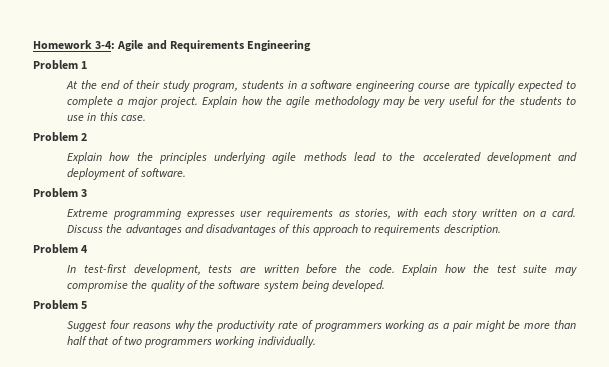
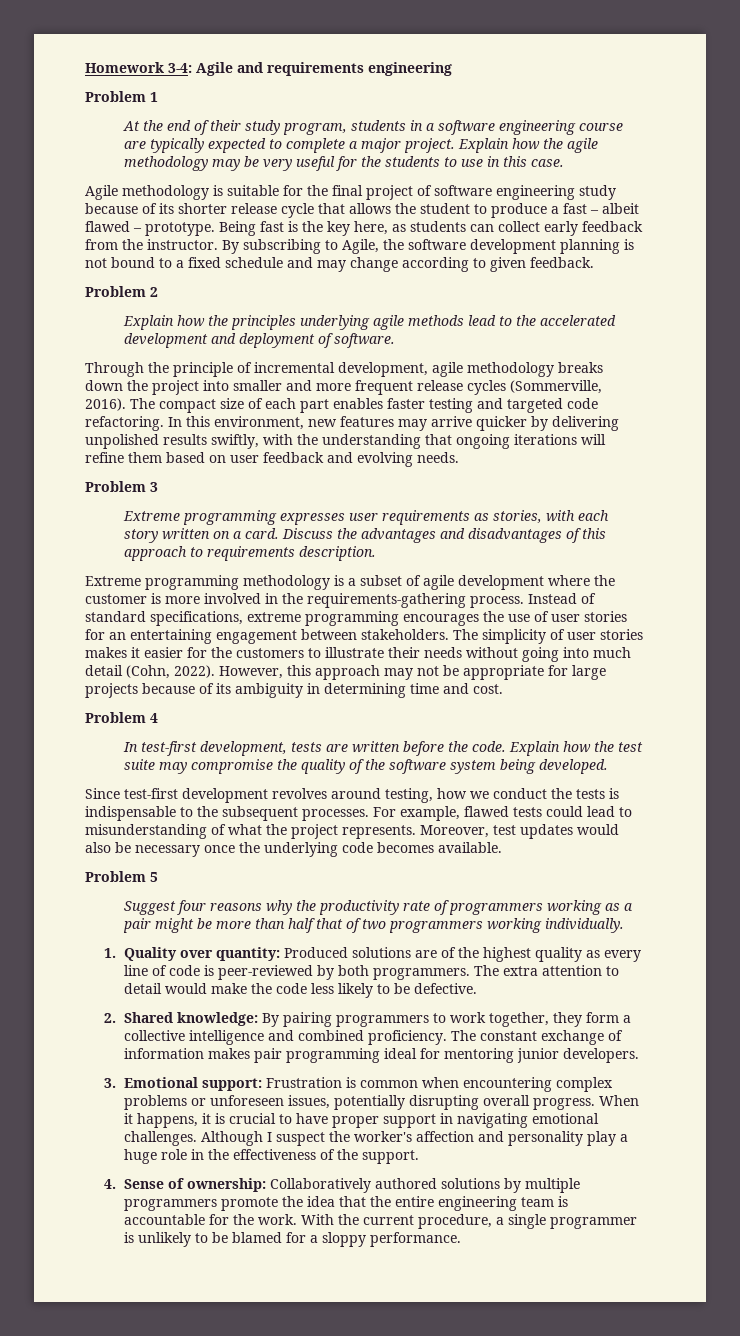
[169,40,312,52] Requirements Engineering -> [267,62,452,76] requirements engineering
(146, 118) none -> [85,185,616,200] [85,203,639,218] [85,221,643,236] [85,239,634,254] [85,257,594,272] // Agile methodology is suitable for the final project of software engineering study because of its shorter release cycle that allows the student to produce a fast – albeit flawed – prototype. Being fast is the key here, as students can collect early feedback from the instructor. By subscribing to Agile, the software development planning is not bound to a fixed schedule and may change according to given feedback.
(186, 172) none -> [85,362,603,377] [85,380,602,395] [85,398,598,413] [85,416,619,431] [85,434,606,449] [85,452,459,467] // Through the principle of incremental development, agile methodology breaks down the project into smaller and more frequent release cycles (Sommerville, 2016). The compact size of each part enables faster testing and targeted code refactoring. In this environment, new features may arrive quicker by delivering unpolished results swiftly, with the understanding that ongoing iterations will refine them based on user feedback and evolving needs.
(501, 230) none -> [85,575,615,590] [85,593,596,608] [85,611,627,626] [85,629,643,644] [85,647,631,662] [85,665,606,680] [85,683,503,698] // Extreme programming methodology is a subset of agile development where the customer is more involved in the requirements-gathering process. Instead of standard specifications, extreme programming encourages the use of user stories for an entertaining engagement between stakeholders. The simplicity of user stories makes it easier for the customers to illustrate their needs without going into much detail (Cohn, 2022). However, this approach may not be appropriate for large projects because of its ambiguity in determining time and cost.
(386, 286) none -> [85,788,619,803] [85,806,632,821] [85,824,619,839] [85,842,502,857] // Since test-first development revolves around testing, how we conduct the tests is indispensable to the subsequent processes. For example, flawed tests could lead to misunderstanding of what the project represents. Moreover, test updates would also be necessary once the underlying code becomes available.
(316, 342) none -> [104,947,641,962] [123,965,619,980] [123,983,477,998] [104,1012,631,1027] [123,1030,623,1045] [123,1048,639,1063] [104,1077,613,1092] [123,1095,639,1110] [123,1113,599,1128] [123,1131,628,1146] [123,1149,419,1164] [104,1178,580,1193] [123,1196,568,1211] [123,1214,637,1229] [123,1232,461,1247] // 1. Quality over quantity: Produced solutions are of the highest quality as every line of code is peer-reviewed by both programmers. The extra attention to detail would make the code less likely to be defective. // 2. Shared knowledge: By pairing programmers to work together, they form a collective intelligence and combined proficiency. The constant exchange of information makes pair programming ideal for mentoring junior developers. // 3. Emotional support: Frustration is common when encountering complex problems or unforeseen issues, potentially disrupting overall progress. When it happens, it is crucial to have proper support in navigating emotional challenges. Although I suspect the worker's affection and personality play a huge role in the effectiveness of the support. // 4. Sense of ownership: Collaboratively authored solutions by multiple programmers promote the idea that the entire engineering team is accountable for the work. With the current procedure, a single programmer is unlikely to be blamed for a sloppy performance.

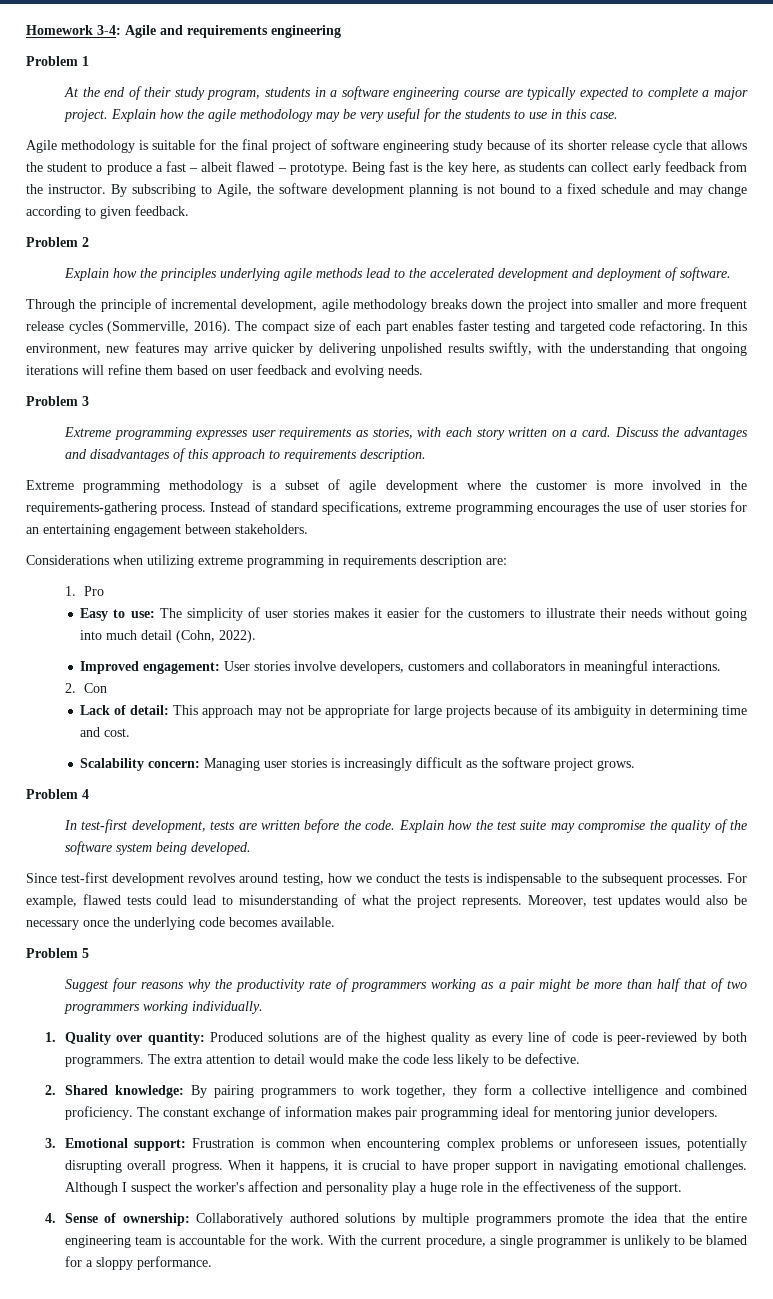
(449, 634) none -> [26,555,507,568] [64,586,105,596] [80,608,155,621] // Considerations when utilizing extreme programming in requirements description are: // 1. Pro // Easy to use:
[219,665,311,679] However, this -> [80,660,722,674] [64,683,108,693] [80,705,199,715] // Improved engagement: User stories involve developers, customers and collaborators in meaningful interactions. // 2. Con // Lack of detail: This
(503, 689) none -> [80,757,636,771] // Scalability concern: Managing user stories is increasingly difficult as the software project grows.

